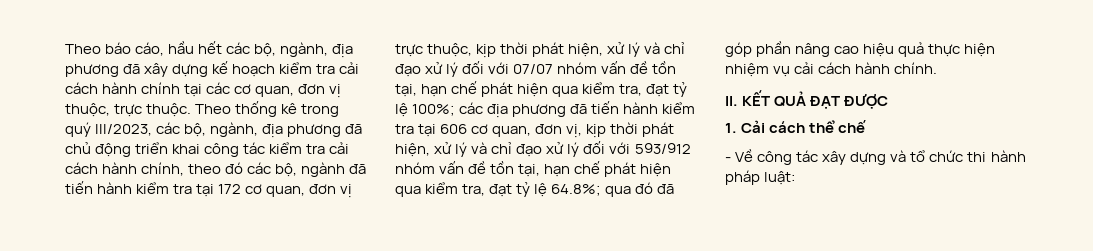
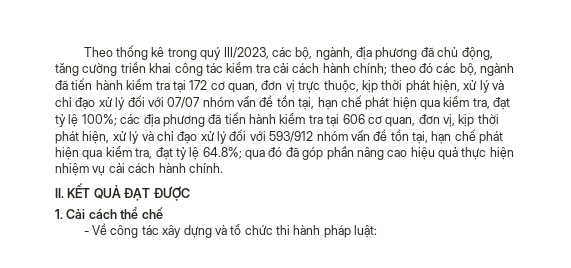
[65,41,354,58] [65,61,360,77] [65,82,342,98] [65,103,232,117] Theo báo cáo, hầu hết các bộ, ngành, địa phương đã xây dựng kế hoạch kiểm tra cải cách hành chính tại các cơ quan, đơn vị thuộc, trực thuộc. Theo -> [83,47,113,57] Theo
[95,143,132,157] động -> [461,47,493,60] [55,63,118,76] động, tăng cường
[141,162,185,176] chính, -> [353,63,388,75] chính;

